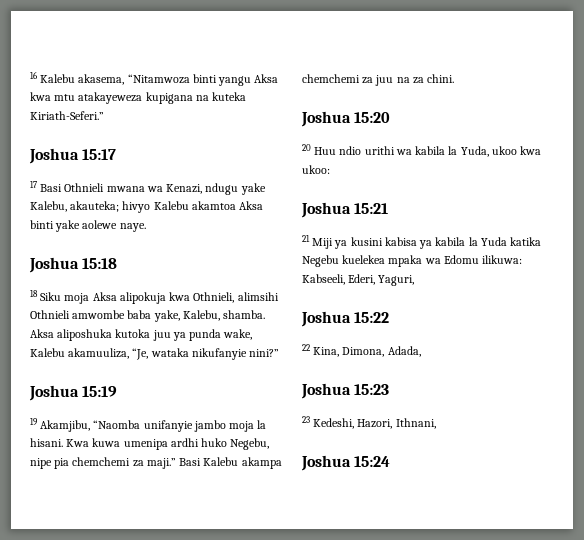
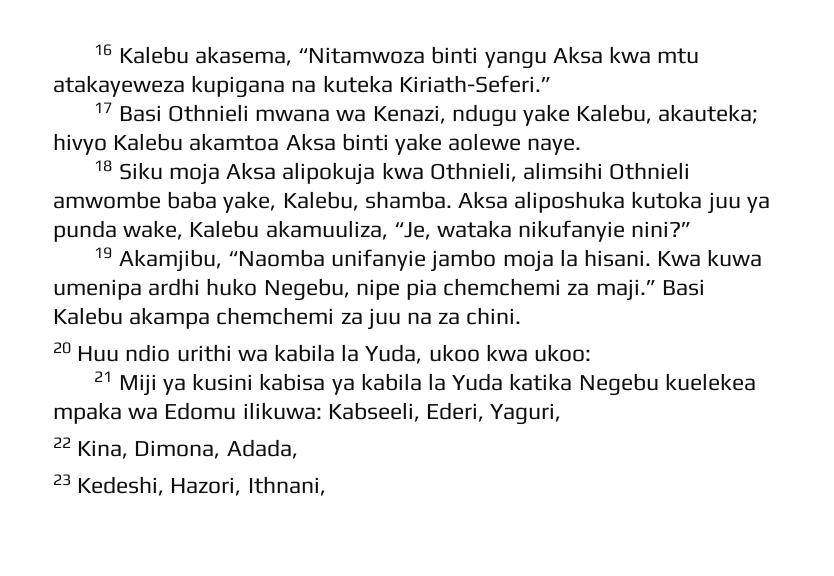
[29,148,117,164] // Joshua 15:17 -> (551, 84) none
[29,257,118,273] // Joshua 15:18 -> (582, 146) none
[29,385,118,401] // Joshua 15:19 -> (692, 229) none
[301,111,391,127] // Joshua 15:20 -> (522, 316) none
[301,202,389,218] // Joshua 15:21 -> (592, 353) none
[301,311,390,327] // Joshua 15:22 -> (562, 414) none
[301,383,390,399] // Joshua 15:23 -> (298, 449) none
[301,455,391,471] // Joshua 15:24 -> (326, 486) none

